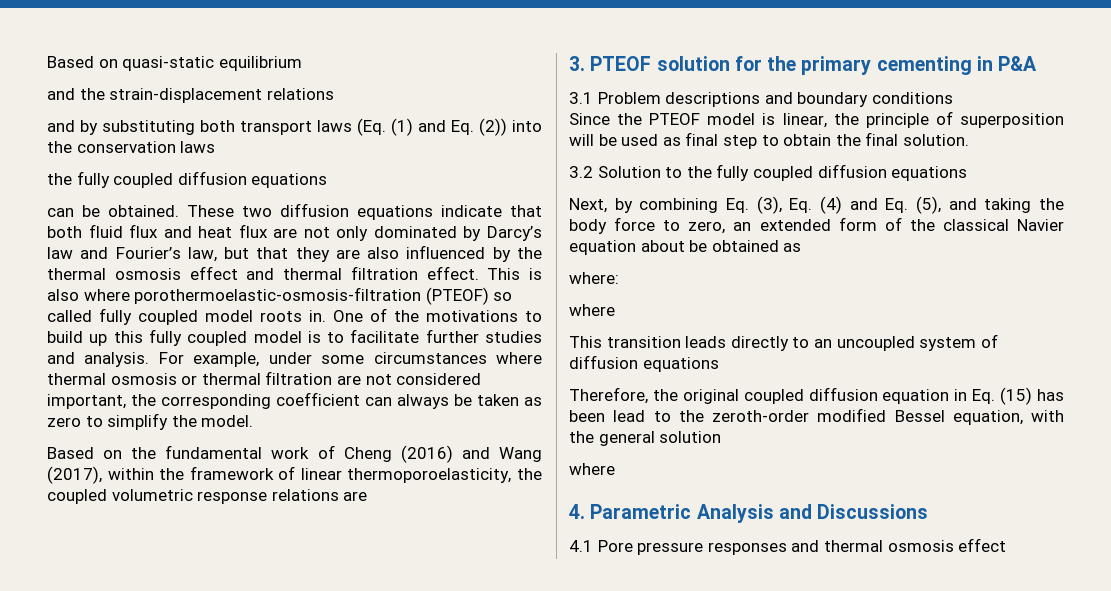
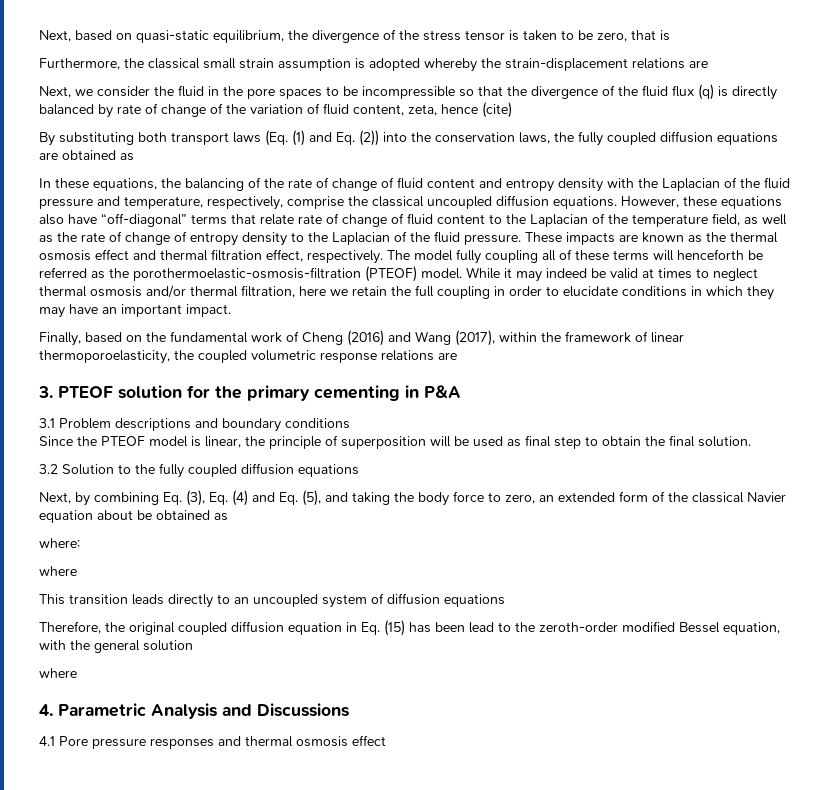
[47,56,302,71] [47,88,334,103] [47,120,98,135] Based on quasi-static equilibrium // and the strain-displacement relations // and by -> [39,29,670,43] [39,58,708,72] [39,84,777,100] [39,102,512,118] [39,132,55,146] Next, based on quasi-static equilibrium, the divergence of the stress tensor is taken to be zero, that is // Furthermore, the classical small strain assumption is adopted whereby the strain-displacement relations are // Next, we consider the fluid in the pore spaces to be incompressible so that the divergence of the fluid flux (q) is directly balanced by rate of change of the variation of fluid content, zeta, hence (cite) // By
[180,141,216,153] [47,171,328,188] [47,203,542,220] [47,224,542,241] [47,245,511,262] laws // the fully coupled diffusion equations // can be obtained. These two diffusion equations indicate that both fluid flux and heat flux are not only dominated by Darcy’s law and Fourier’s law, but that they are also influenced by -> [519,131,778,146] [39,150,134,161] [39,177,790,192] [39,195,782,210] [39,213,787,227] [39,231,702,246] laws, the fully coupled diffusion equations are obtained as // In these equations, the balancing of the rate of change of fluid content and entropy density with the Laplacian of the fluid pressure and temperature, respectively, comprise the classical uncoupled diffusion equations. However, these equations also have “off-diagonal” terms that relate rate of change of fluid content to the Laplacian of the temperature field, as well as the rate of change of entropy density to the Laplacian of the fluid pressure. These impacts are known as
[426,266,542,280] [47,287,513,305] [47,308,542,325] [47,329,542,346] [47,352,542,367] [47,371,482,385] [47,392,542,409] [47,413,254,430] [47,447,94,459] effect. This is also where porothermoelastic-osmosis-filtration (PTEOF) so called fully coupled model roots in. One of the motivations to build up this fully coupled model is to facilitate further studies and analysis. For example, under some circumstances where thermal osmosis or thermal filtration are not considered important, the corresponding coefficient can always be taken as zero to simplify the model. // Based -> [266,249,763,264] [39,266,758,282] [39,285,774,300] [39,304,231,318] [39,332,122,346] effect, respectively. The model fully coupling all of these terms will henceforth be referred as the porothermoelastic-osmosis-filtration (PTEOF) model. While it may indeed be valid at times to neglect thermal osmosis and/or thermal filtration, here we retain the full coupling in order to elucidate conditions in which they may have an important impact. // Finally, based

